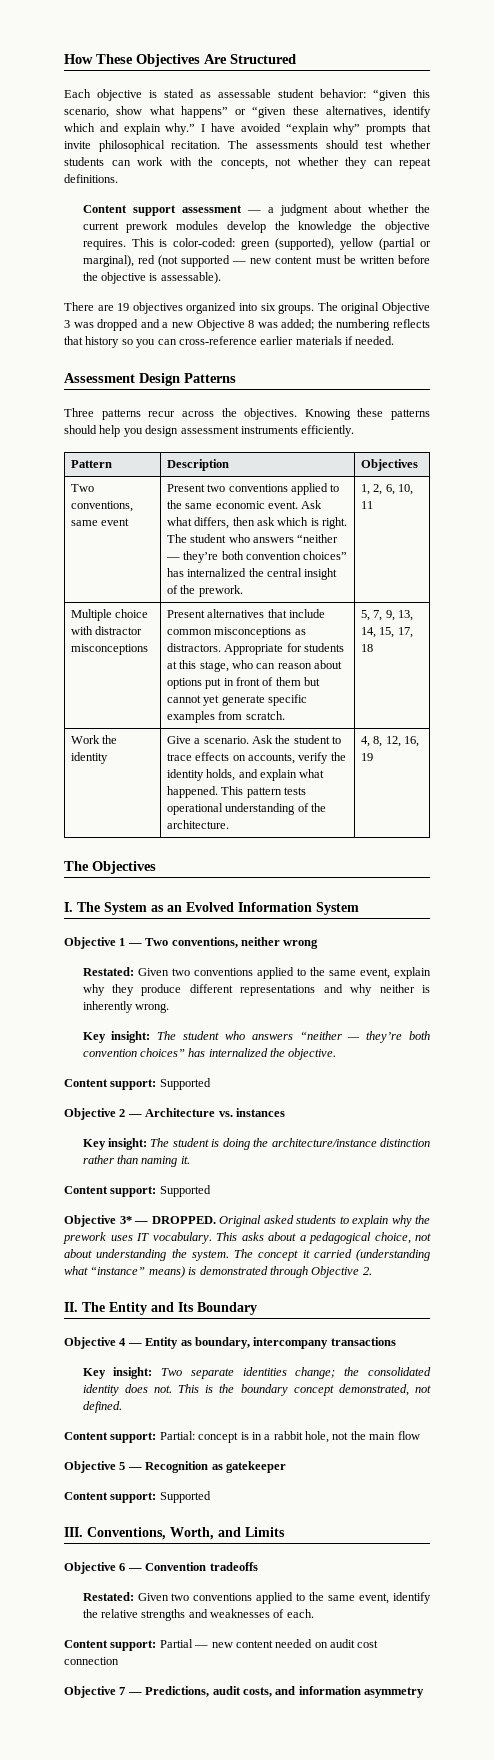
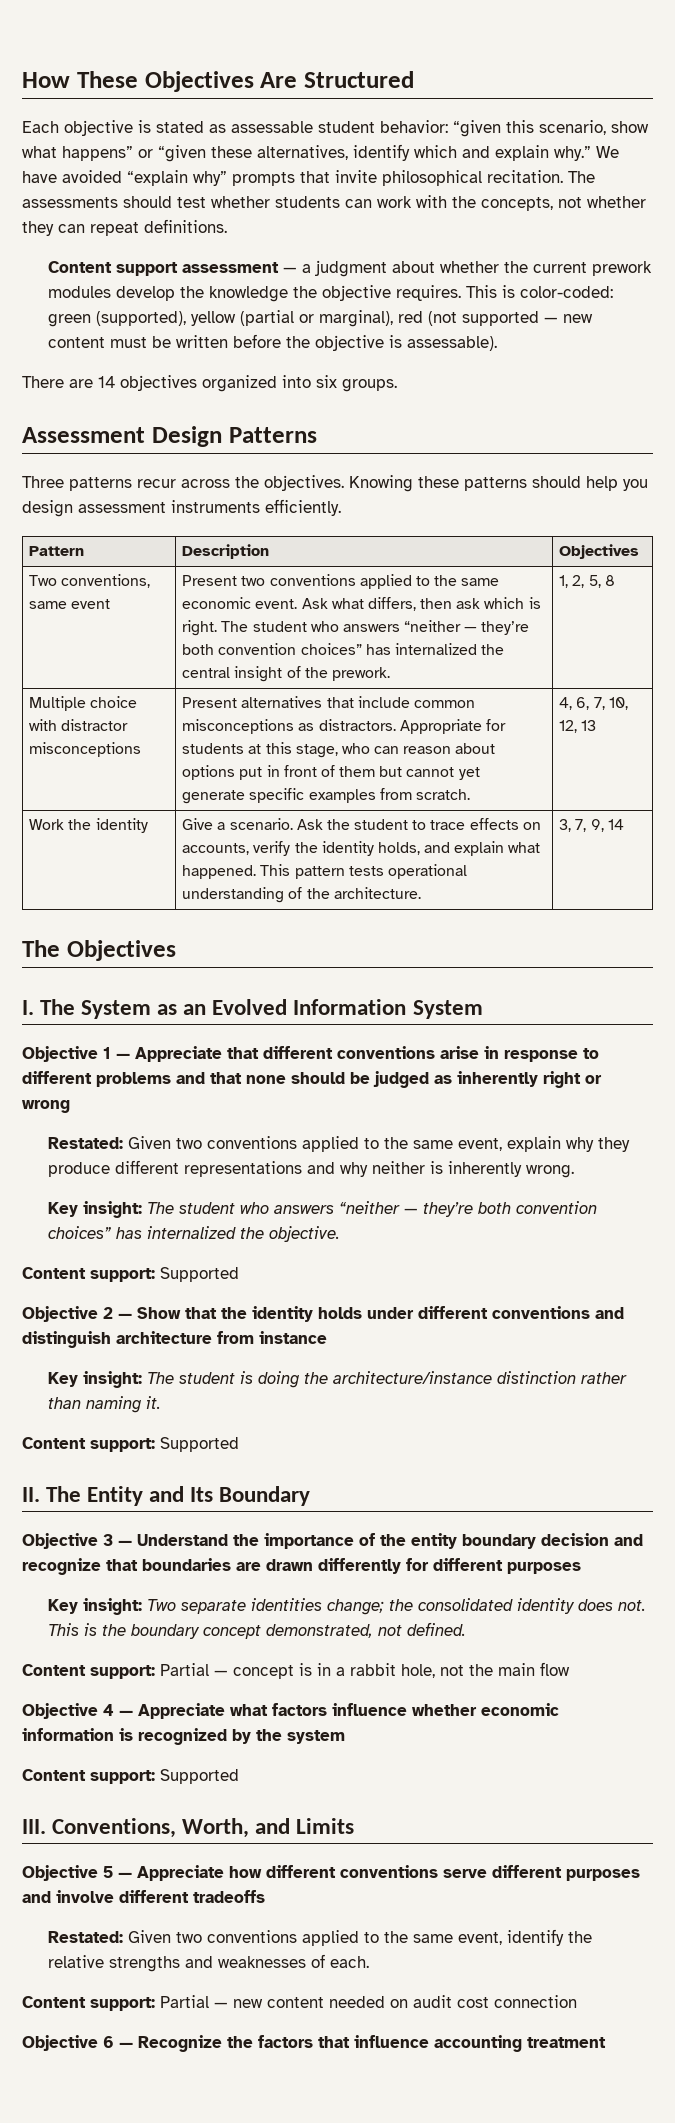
[201,124,206,132] I -> [596,146,619,158] We
[117,303,130,311] 19 -> [98,376,115,388] 14
[317,302,430,314] [64,319,430,331] [64,336,395,348] The original Objective 3 was dropped and a new Objective 8 was added; the numbering reflects that history so you can cross-reference earlier materials if needed. -> (397, 385) none
[385,484,414,495] [360,501,373,509] 6, 10, 11 -> [588,575,615,588] 5, 8
[360,610,414,621] [360,627,413,638] [360,644,373,652] 5, 7, 9, 13, 14, 15, 17, 18 -> [559,697,628,710] [559,720,597,733] 4, 6, 7, 10, 12, 13
[360,736,420,747] [360,753,373,761] 4, 8, 12, 16, 19 -> [559,819,624,832] 3, 7, 9, 14
[145,937,280,948] Two conventions, neither -> [135,1046,599,1062] [22,1071,602,1088] Appreciate that different conventions arise in response to different problems and that none should be judged as inherently right or
[145,1108,285,1117] Architecture vs. instances -> [137,1306,624,1322] [22,1331,327,1348] Show that the identity holds under different conventions and distinguish architecture from instance
[64,1215,430,1227] [63,1232,431,1244] [64,1249,430,1261] [64,1266,372,1278] // Objective 3* — DROPPED. Original asked students to explain why the prework uses IT vocabulary. This asks about a pedagogical choice, not about understanding the system. The concept it carried (understanding what “instance” means) is demonstrated through Objective 2. -> (239, 1444) none
[119,1337,396,1349] 4 — Entity as boundary, intercompany transactions -> [103,1533,643,1549] [22,1558,581,1575] 3 — Understand the importance of the entity boundary decision and recognize that boundaries are drawn differently for different purposes
[159,1431,195,1440] Partial: -> [160,1663,228,1676] Partial —
[119,1461,286,1473] 5 — Recognition as gatekeeper -> [103,1703,559,1719] [22,1728,345,1745] 4 — Appreciate what factors influence whether economic information is recognized by the system
[119,1562,207,1571] 6 — Convention -> [103,1865,640,1881] [22,1890,189,1903] 5 — Appreciate how different conventions serve different purposes and involve different
[119,1686,424,1698] 7 — Predictions, audit costs, and information asymmetry -> [103,2035,606,2052] 6 — Recognize the factors that influence accounting treatment

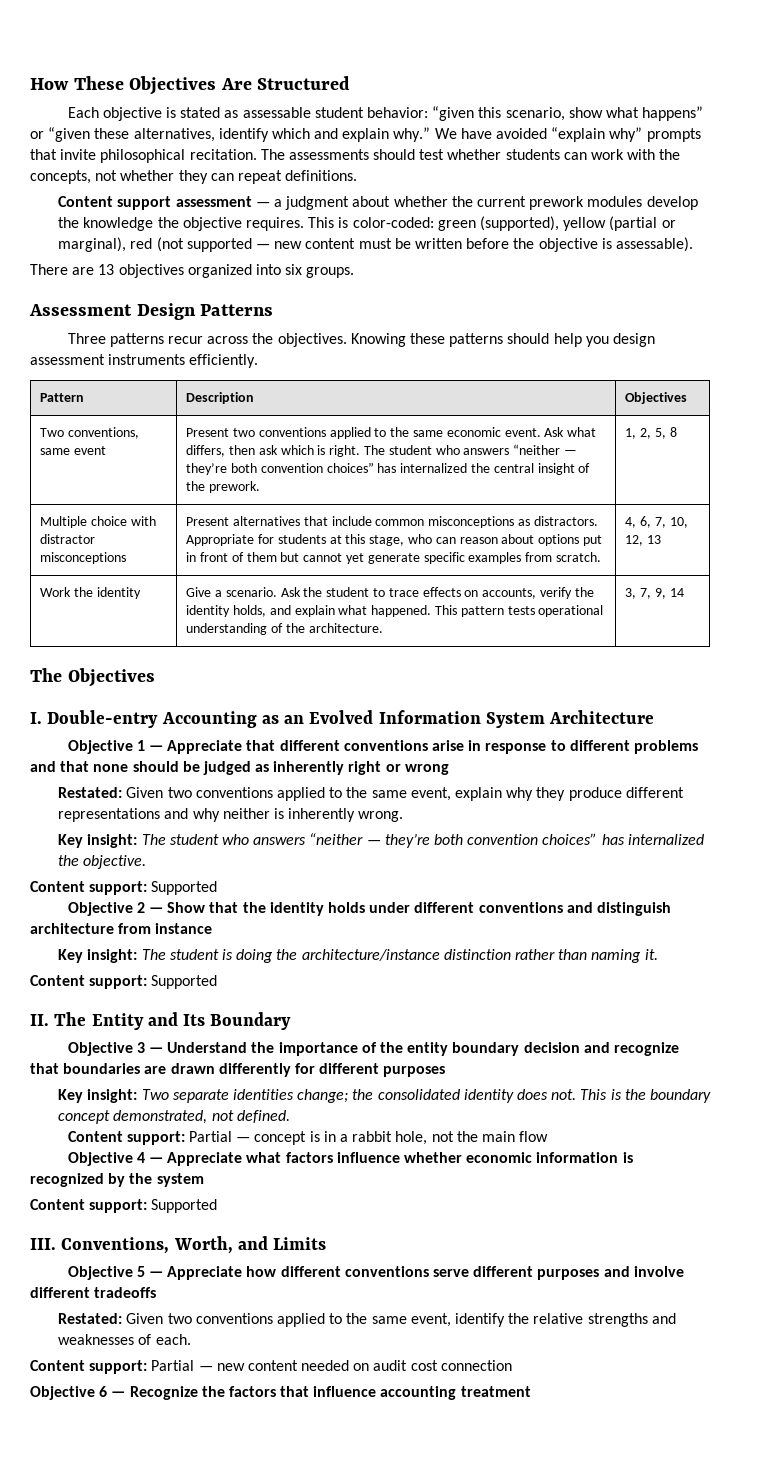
[98,376,115,388] 14 -> [98,264,115,275] 13
[40,999,152,1019] The System -> [47,710,257,728] Double-entry Accounting
(483, 1009) none -> [549,710,655,724] Architecture

